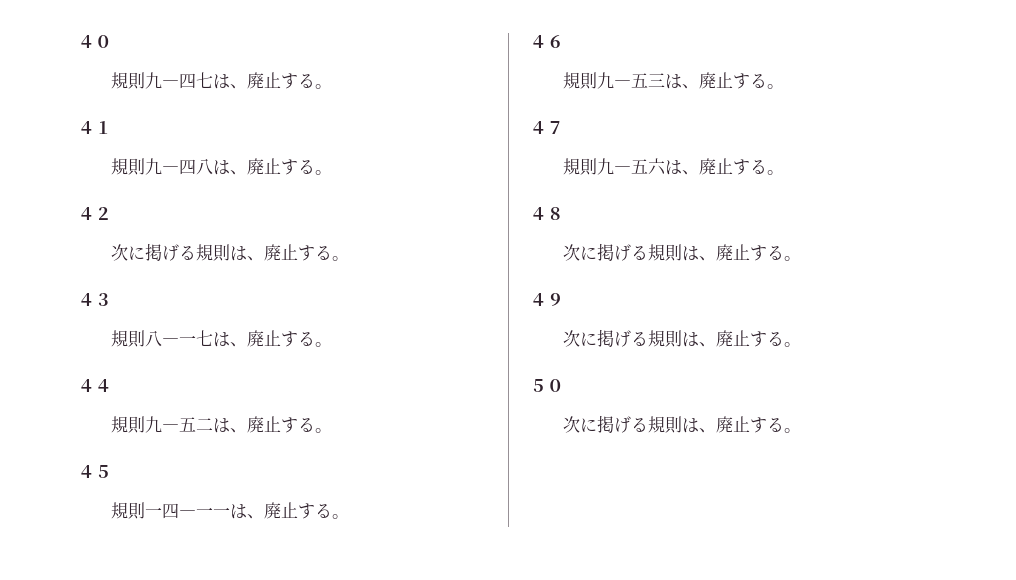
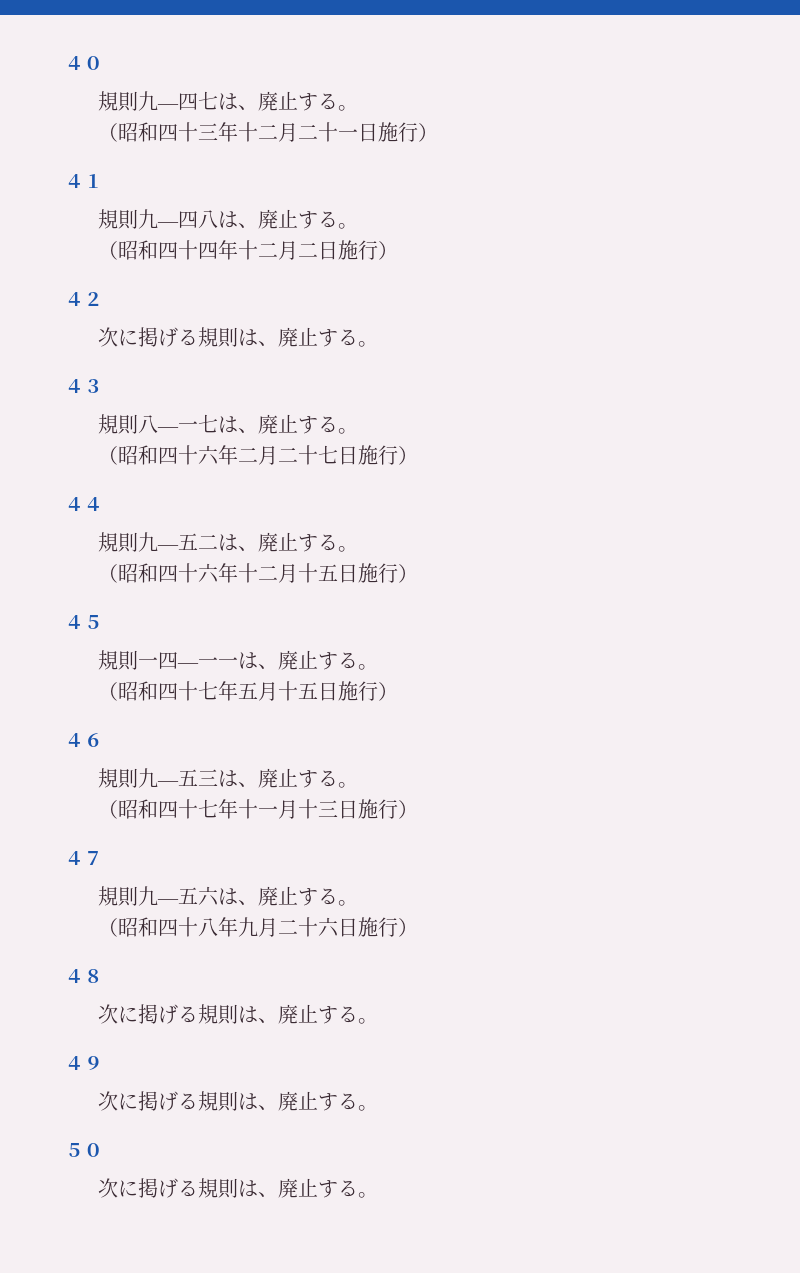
(333, 86) none -> [98,122,439,142] // （昭和四十三年十二月二十一日施行）
(333, 172) none -> [98,240,399,260] // （昭和四十四年十二月二日施行）
(333, 344) none -> [98,445,419,465] // （昭和四十六年二月二十七日施行）
(333, 430) none -> [98,563,419,583] // （昭和四十六年十二月十五日施行）
(350, 516) none -> [98,681,399,701] // （昭和四十七年五月十五日施行）
(785, 86) none -> [98,799,419,819] // （昭和四十七年十一月十三日施行）
(785, 172) none -> [98,917,419,937] // （昭和四十八年九月二十六日施行）

